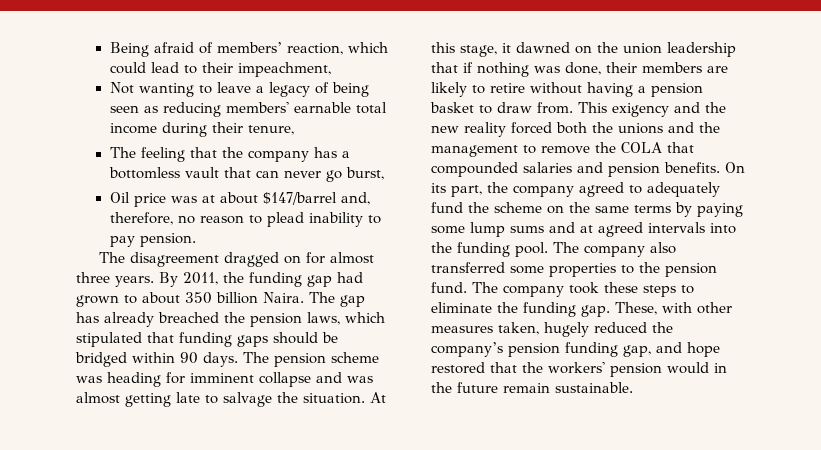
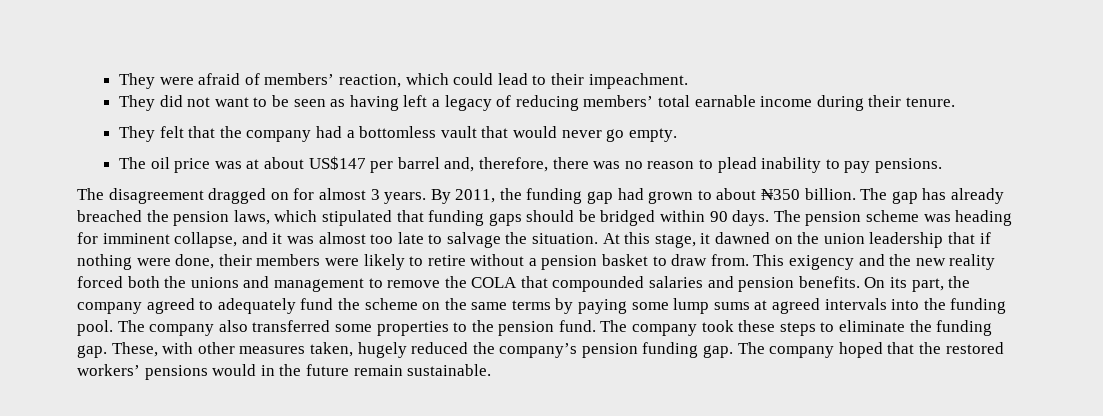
[109,42,149,57] Being -> [119,73,194,89] They were
[237,62,331,77] [109,82,369,97] [109,102,387,117] [109,122,294,137] [109,147,185,162] impeachment, // Not wanting to leave a legacy of being seen as reducing members' earnable total income during their tenure, // The feeling -> [588,73,688,89] [119,95,955,111] [119,126,184,142] impeachment. // They did not want to be seen as having left a legacy of reducing members’ total earnable income during their tenure. // They felt
[313,147,337,158] has -> [316,126,343,138] had
[255,170,279,178] can -> [513,126,558,138] would
[345,167,384,180] [109,192,130,203] burst, // Oil -> [628,128,677,142] [119,157,170,169] empty. // The oil
[262,192,370,205] [109,212,173,225] $147/barrel and, therefore, -> [308,156,621,173] US$147 per barrel and, therefore, there was
[139,233,196,247] pension. -> [874,158,942,173] pensions.
[76,272,110,283] three -> [370,189,380,200] 3
[185,292,304,304] 350 billion Naira. -> [761,188,856,200] ₦350 billion.
[259,372,342,387] collapse and -> [174,232,283,248] collapse, and it
[125,393,171,407] getting -> [370,234,394,244] too
[534,66,560,73] was -> [136,258,171,266] were
[707,66,728,73] are -> [324,258,359,266] were
[587,82,633,97] having -> (525, 260) none
[699,122,720,133] the -> (270, 282) none
[549,222,575,233] and -> (750, 306) none
[623,342,720,357] [431,362,662,377] gap, and hope restored that the workers' pension -> [703,342,1004,358] [77,364,208,380] gap. The company hoped that the restored workers’ pensions

